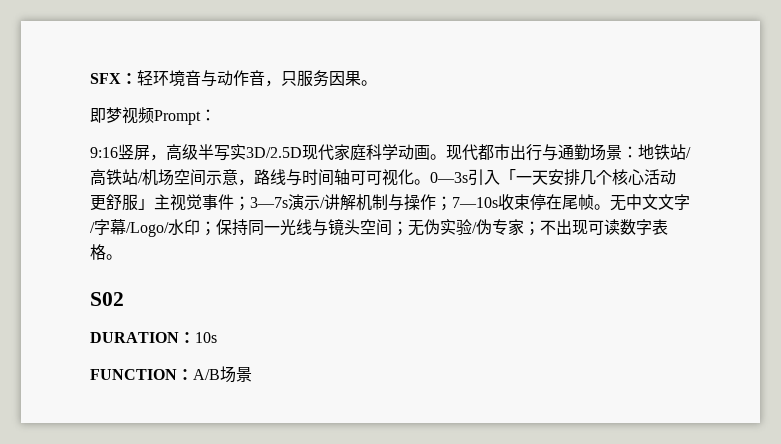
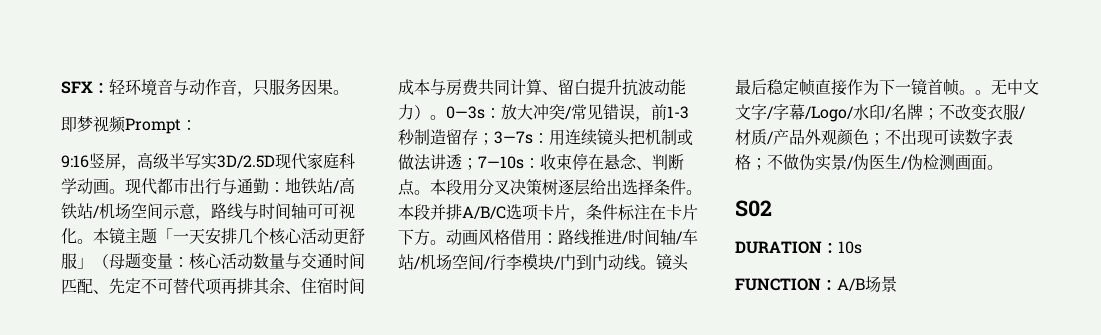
[590,144,622,161] 场景 -> (269, 186) none
[430,169,500,186] 0—3s引入 -> [93,227,157,244] 本镜主题
[154,194,594,211] 主视觉事件；3—7s演示/讲解机制与操作；7—10s收束停在尾帧 -> [93,252,365,270] [61,277,365,295] [398,78,686,96] [398,104,689,122] [398,128,693,146] [398,153,684,171] [398,179,702,196] [398,204,698,222] [398,229,698,246] [398,253,689,271] [735,78,975,96] （母题变量：核心活动数量与交通时间匹配、先定不可替代项再排其余、住宿时间成本与房费共同计算、留白提升抗波动能力）。0—3s：放大冲突/常见错误，前1-3秒制造留存；3—7s：用连续镜头把机制或做法讲透；7—10s：收束停在悬念、判断点。本段用分叉决策树逐层给出选择条件。本段并排A/B/C选项卡片，条件标注在卡片下方。动画风格借用：路线推进/时间轴/车站/机场空间/行李模块/门到门动线。镜头最后稳定帧直接作为下一镜首帧。
[200,218,524,236] ；保持同一光线与镜头空间；无伪实验/伪专家 -> [885,104,1026,120] [735,129,869,146] /名牌；不改变衣服/材质/产品外观颜色
(106, 252) none -> [751,154,987,171] ；不做伪实景/伪医生/伪检测画面

